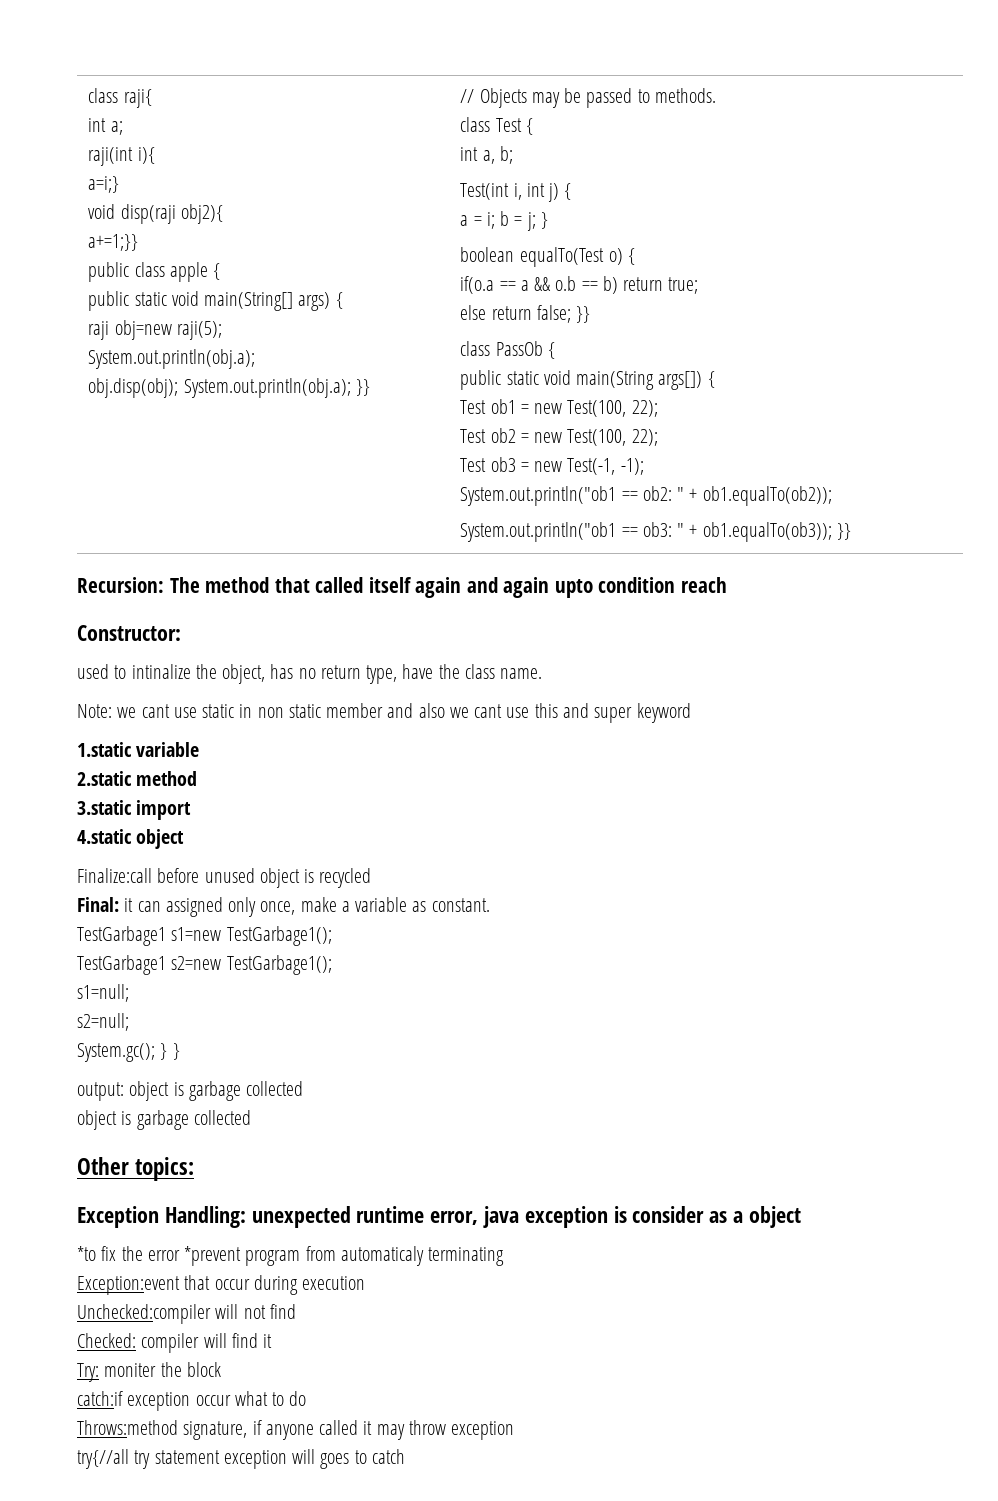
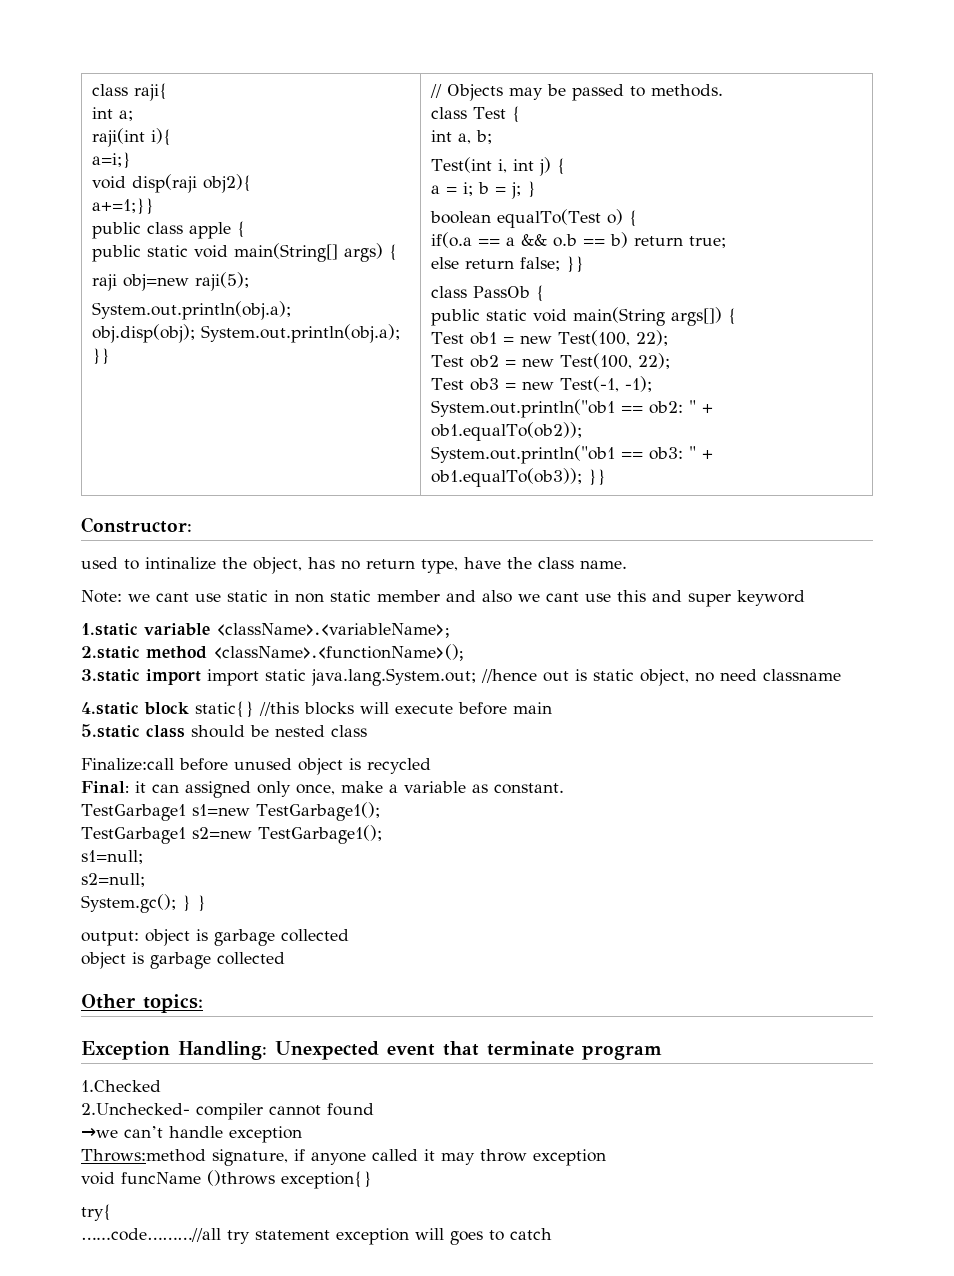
[77,577,727,598] // Recursion: The method that called itself again and again upto condition reach -> (607, 477) none
(200, 749) none -> [216,623,449,638] <className>.<variableName>;
(198, 778) none -> [213,644,463,661] <className>.<functionName>();
[77,829,185,849] // 4.static object -> [207,668,841,686] [81,701,552,718] [81,724,367,738] import static java.lang.System.out; //hence out is static object, no need classname // 4.static block static{} //this blocks will execute before main // 5.static class should be nested class
[251,1206,801,1228] [77,1246,505,1266] [77,1275,366,1295] [77,1304,296,1324] [77,1333,273,1353] [77,1362,221,1382] [77,1391,307,1411] unexpected runtime error, java exception is consider as a object // *to fix the error *prevent program from automaticaly terminating // Exception:event that occur during execution // Unchecked:compiler will not find // Checked: compiler will find it // Try: moniter the block // catch:if exception occur what to do -> [275,1041,662,1060] [81,1080,161,1092] [81,1103,374,1120] [81,1126,302,1143] Unexpected event that terminate program // 1.Checked // 2.Unchecked- compiler cannot found // →we can’t handle exception
[77,1449,129,1469] try{//all -> [81,1170,372,1189] [81,1204,112,1221] [81,1228,221,1242] void funcName ()throws exception{} // try{ // …...code………//all

